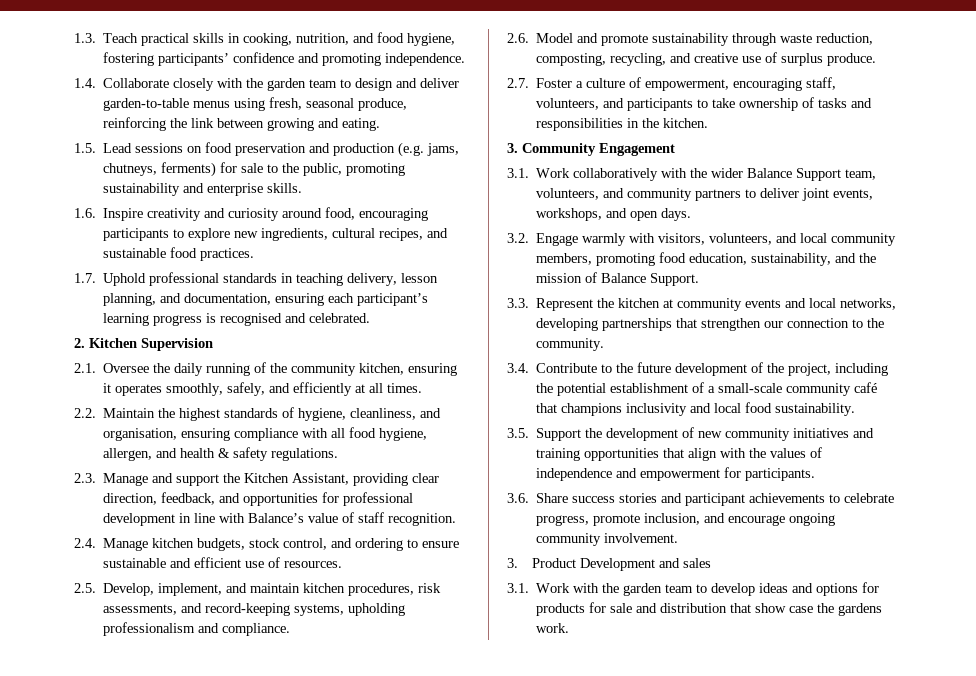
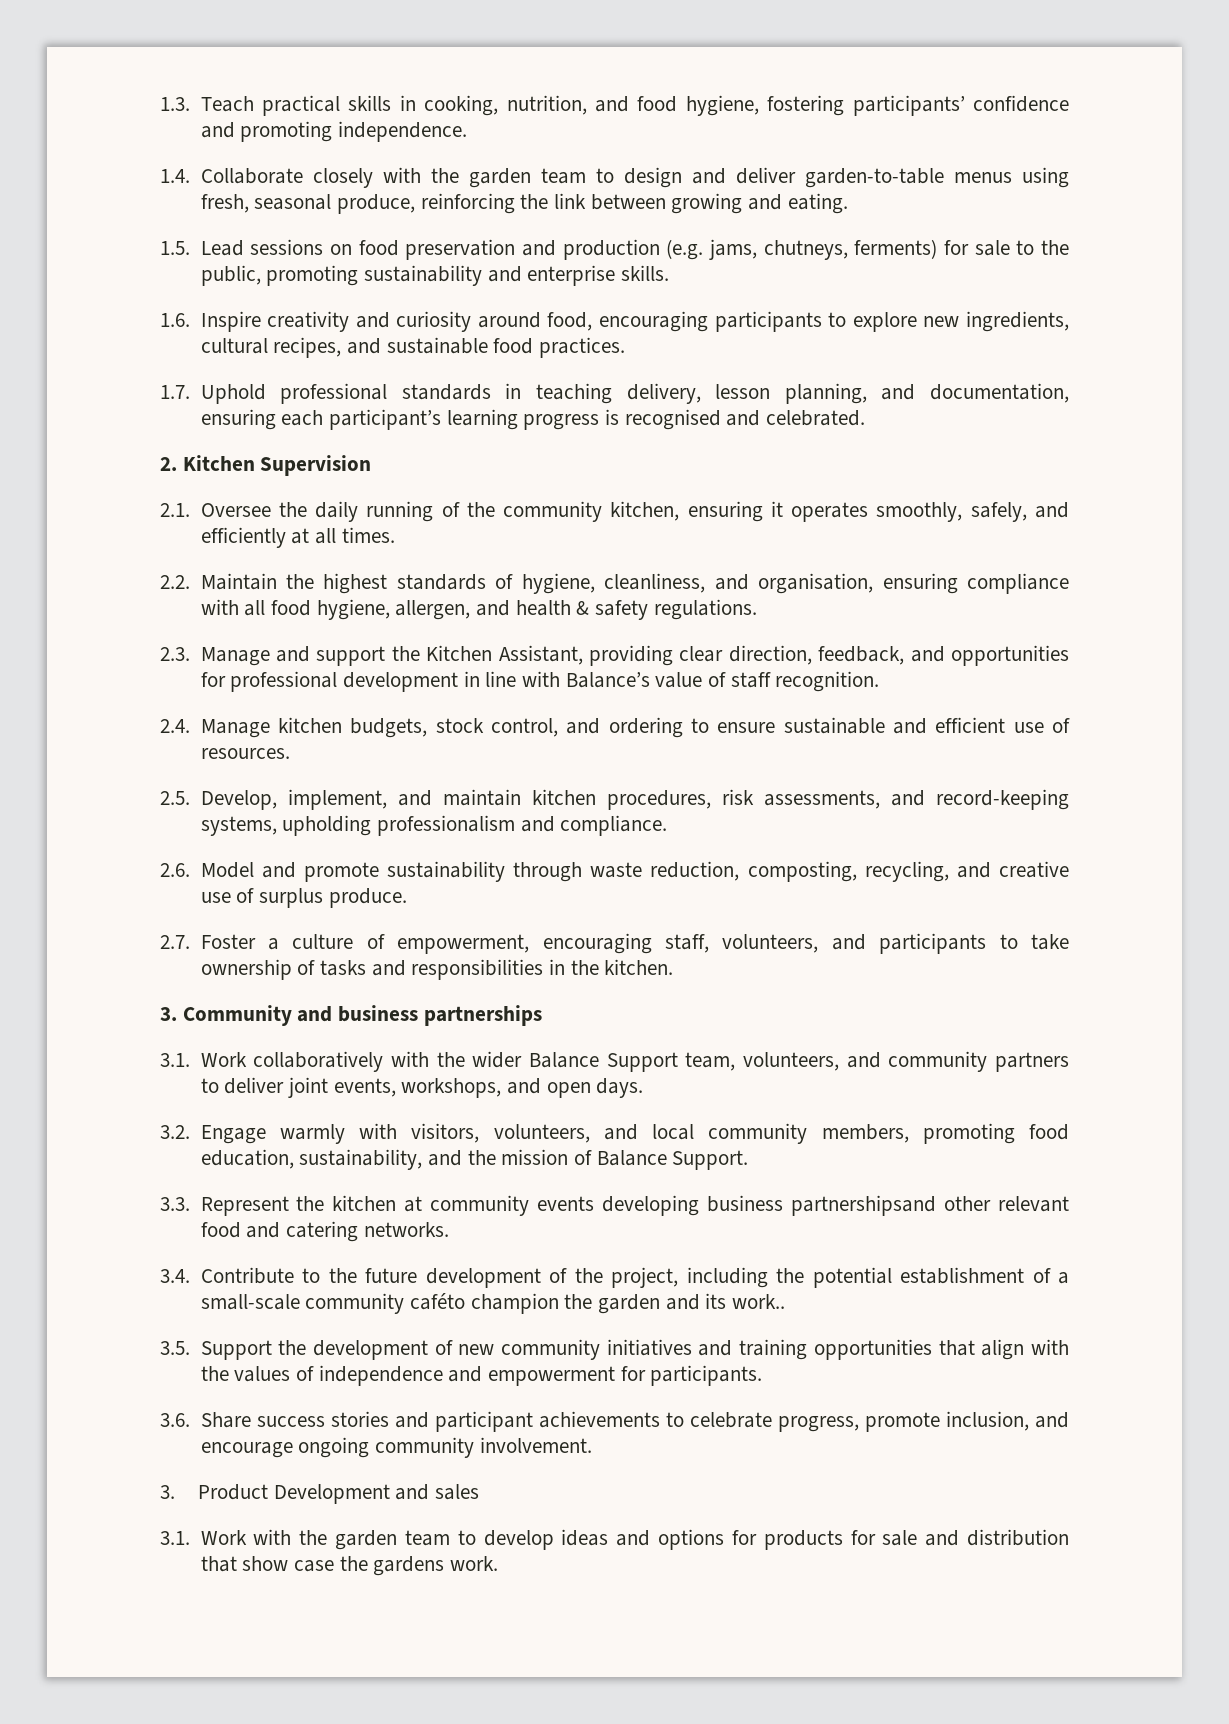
[599,143,675,156] Engagement -> [297,1005,542,1026] and business partnerships
[785,298,897,310] [536,318,885,331] [536,338,605,351] and local networks, developing partnerships that strengthen our connection to the community. -> [602,1195,1069,1216] [200,1221,449,1242] developing business partnershipsand other relevant food and catering networks.
[854,382,878,393] [536,402,856,416] café that champions inclusivity and local food sustainability. -> [409,1293,785,1314] caféto champion the garden and its work..

